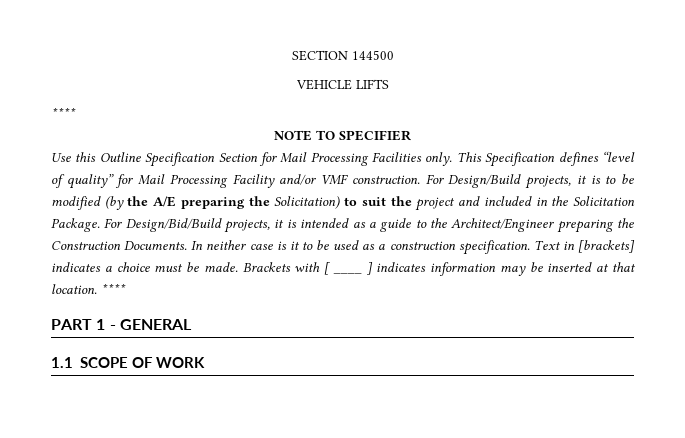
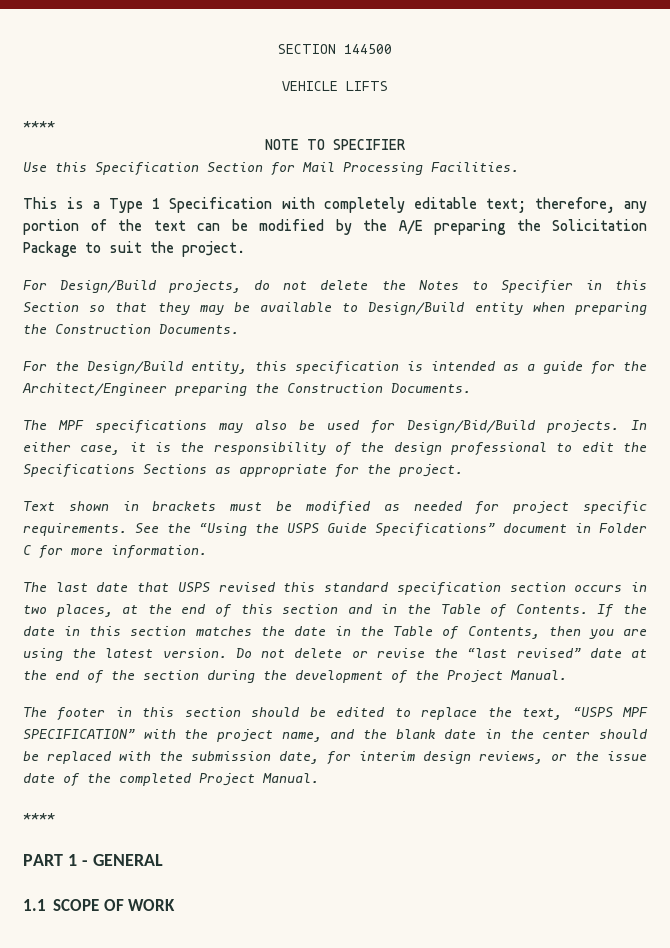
[99,152,141,162] Outline -> (87, 167) none
[372,151,635,167] [51,174,635,189] [51,196,124,210] Facilities only. This Specification defines “level of quality” for Mail Processing Facility and/or VMF construction. For Design/Build projects, it is to be modified (by -> [431,162,519,172] [23,197,647,213] [23,219,352,235] Facilities. // This is a Type 1 Specification with completely editable text; therefore, any portion of the text can be modified by
[274,196,341,209] Solicitation) -> [552,219,647,231] [23,241,77,257] Solicitation Package
[415,196,636,211] [51,218,285,233] project and included in the Solicitation Package. For Design/Bid/Build projects, it -> [182,241,245,257] [23,280,647,294] [23,302,647,315] [23,324,239,334] [23,361,399,375] project. // For Design/Build projects, do not delete the Notes to Specifier in this Section so that they may be available to Design/Build entity when preparing the Construction Documents. // For the Design/Build entity, this specification
[415,220,427,228] to -> [591,361,615,375] for
[191,240,635,255] [51,262,636,276] [51,284,97,294] In neither case is it to be used as a construction specification. Text in [brackets] indicates a choice must be made. Brackets with [ ____ ] indicates information may be inserted at that location. -> [23,420,647,434] [23,442,648,456] [23,464,463,478] [23,501,647,515] [23,523,647,537] [23,545,207,559] [23,582,647,596] [23,604,648,618] [23,626,647,640] [23,648,647,661] [23,670,567,684] [23,707,648,721] [23,729,649,742] [23,751,647,765] [23,773,319,787] // The MPF specifications may also be used for Design/Bid/Build projects. In either case, it is the responsibility of the design professional to edit the Specifications Sections as appropriate for the project. // Text shown in brackets must be modified as needed for project specific requirements. See the “Using the USPS Guide Specifications” document in Folder C for more information. // The last date that USPS revised this standard specification section occurs in two places, at the end of this section and in the Table of Contents. If the date in this section matches the date in the Table of Contents, then you are using the latest version. Do not delete or revise the “last revised” date at the end of the section during the development of the Project Manual. // The footer in this section should be edited to replace the text, “USPS MPF SPECIFICATION” with the project name, and the blank date in the center should be replaced with the submission date, for interim design reviews, or the issue date of the completed Project Manual. //

